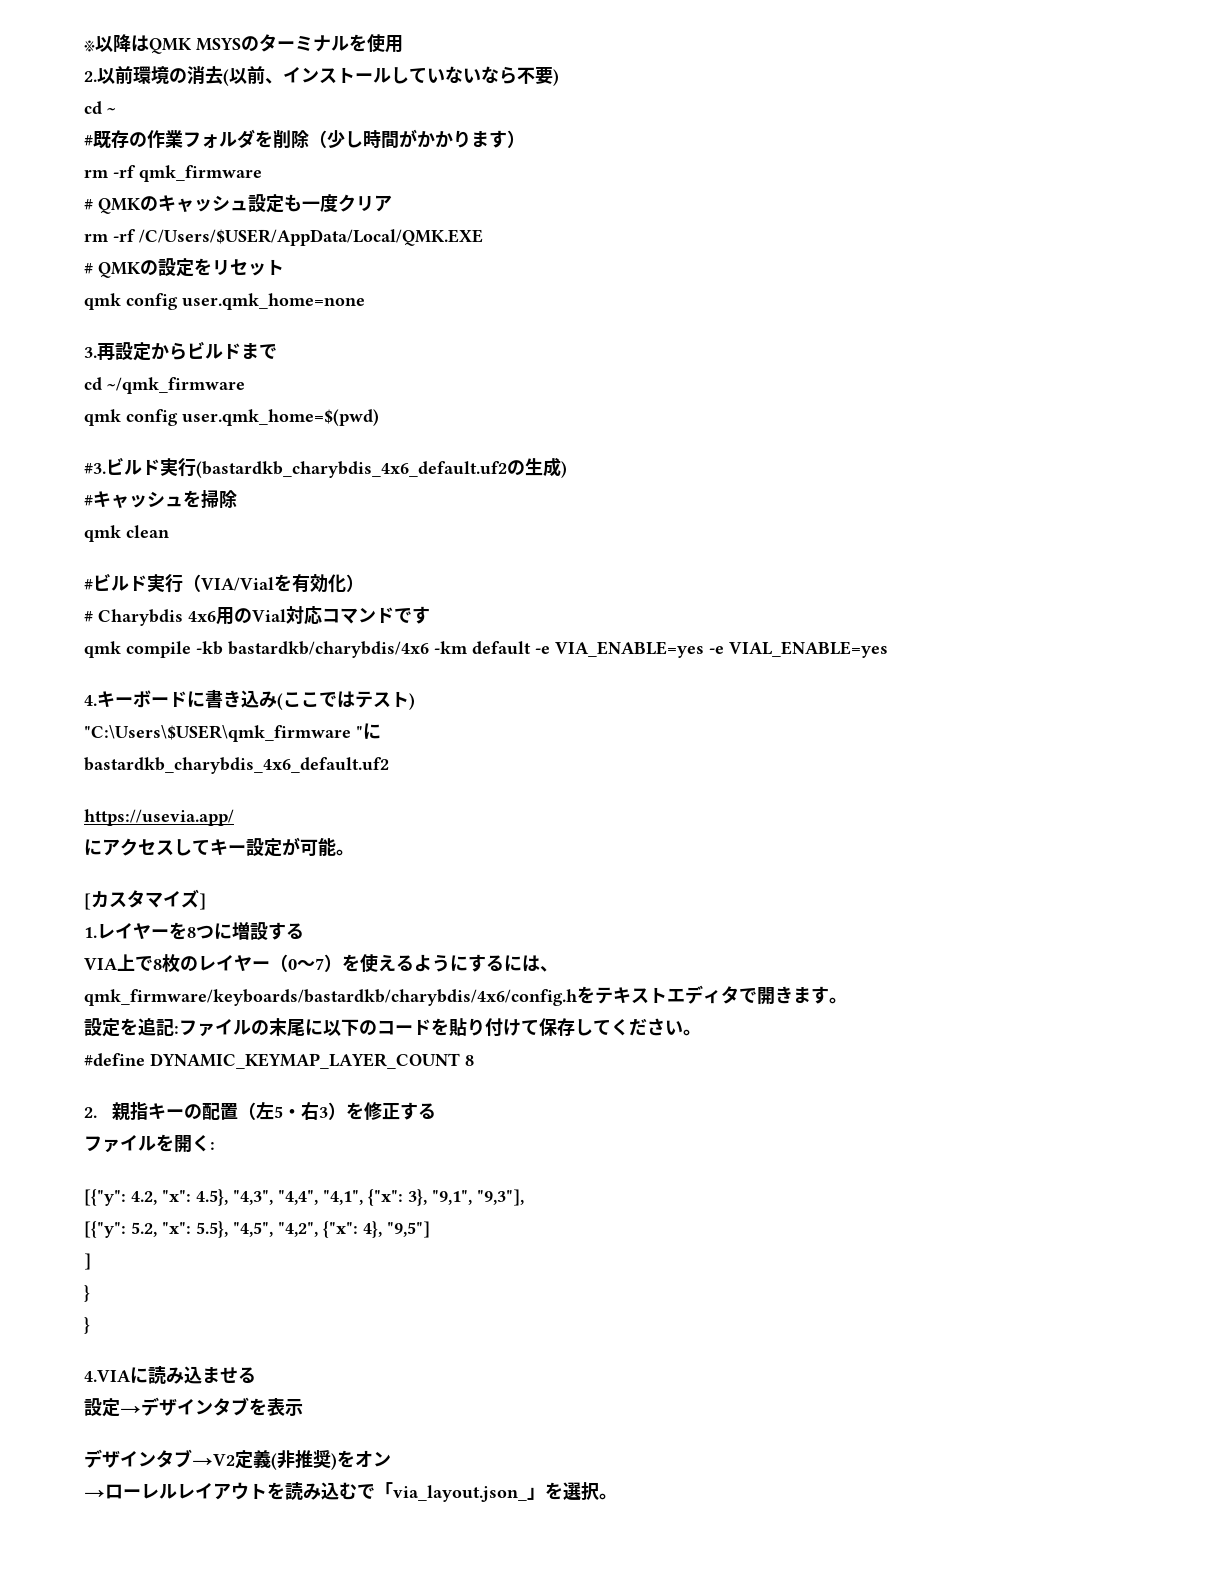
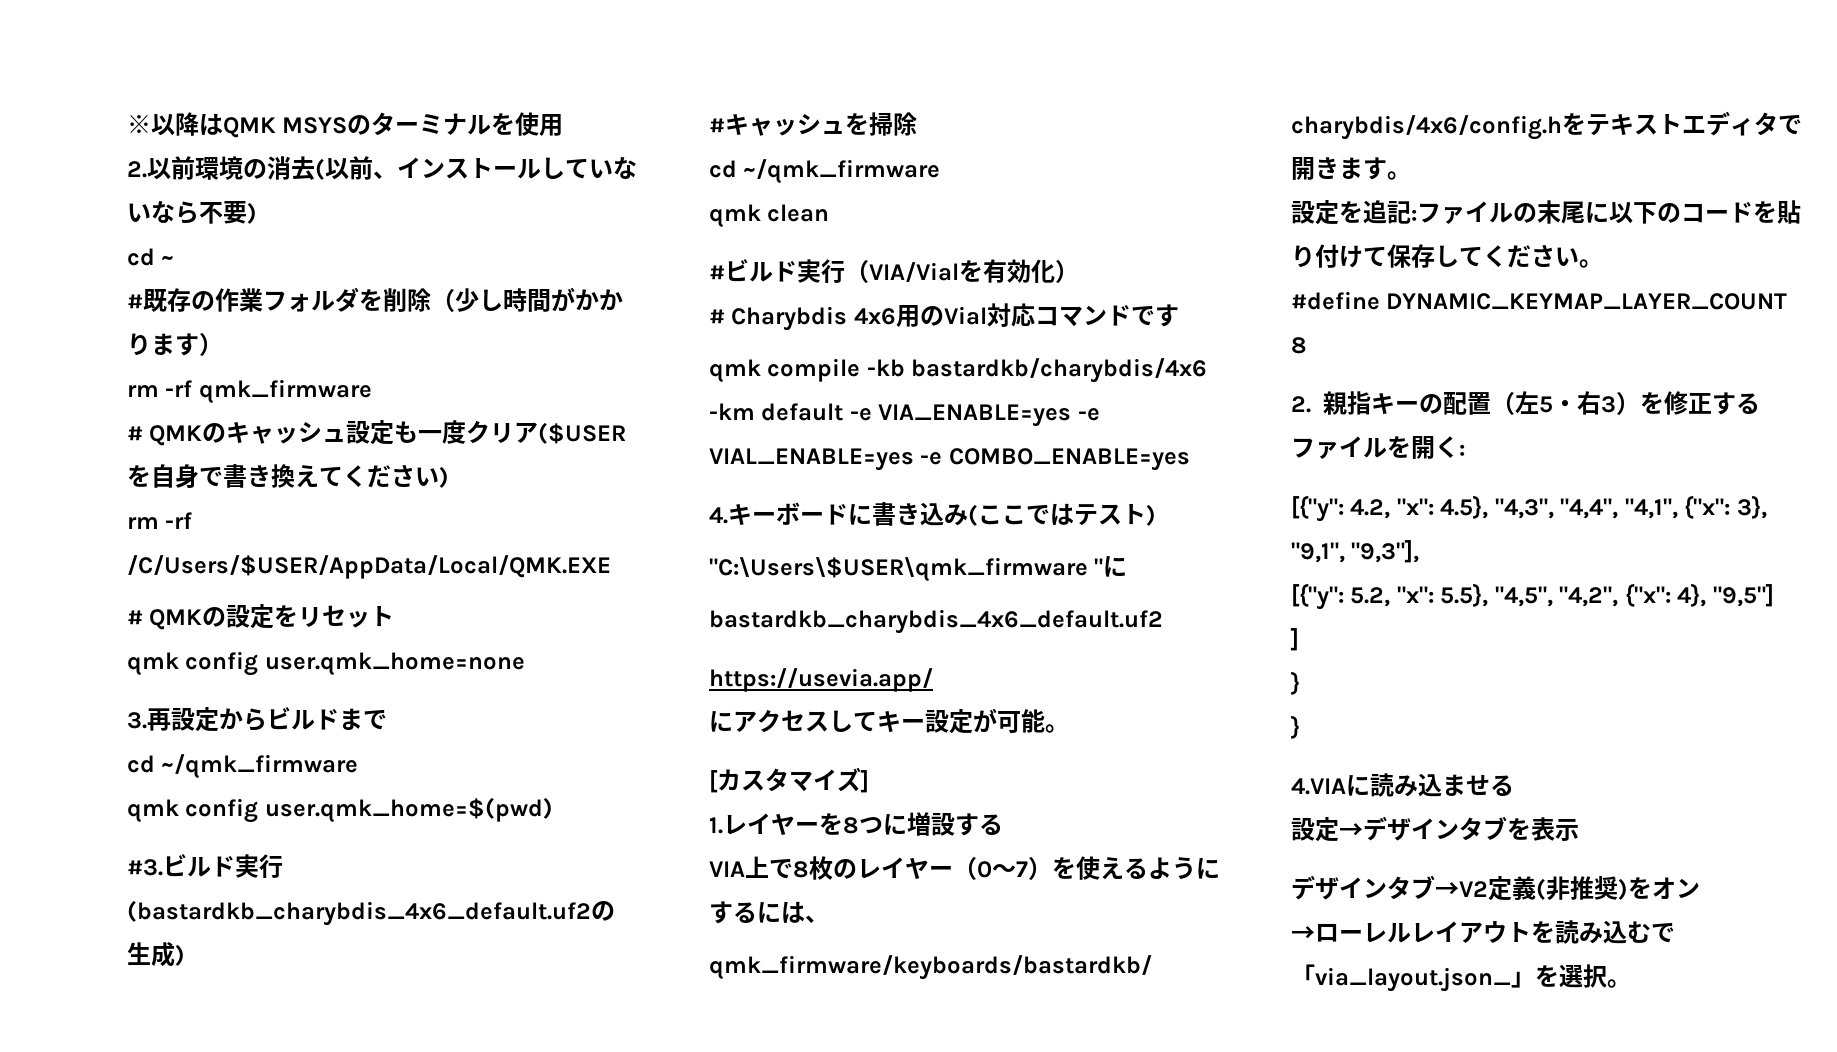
(392, 203) none -> [538,422,627,444] [127,464,449,488] ($USERを自身で書き換えてください)
(237, 499) none -> [709,159,941,184] // cd ~/qmk_firmware
(888, 649) none -> [920,448,1190,471] -e COMBO_ENABLE=yes

